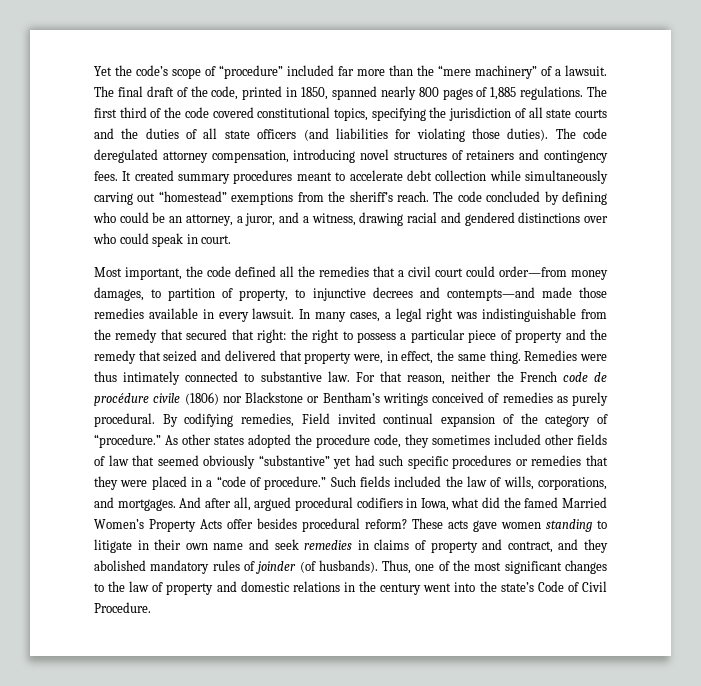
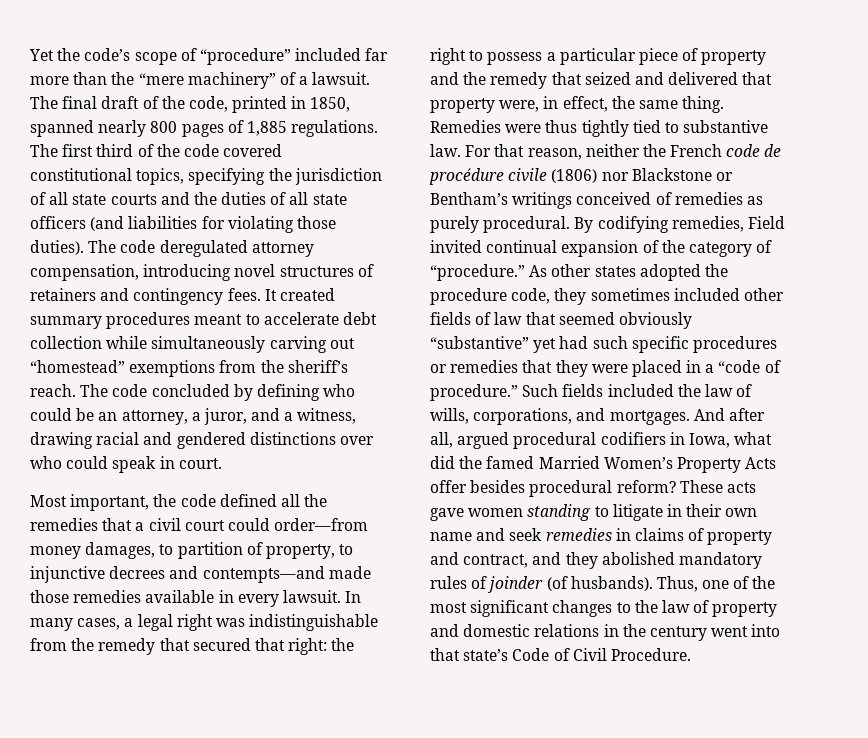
[123,371,239,385] intimately connected -> [581,120,661,137] tightly tied
[479,581,497,592] the -> [430,648,460,661] that

